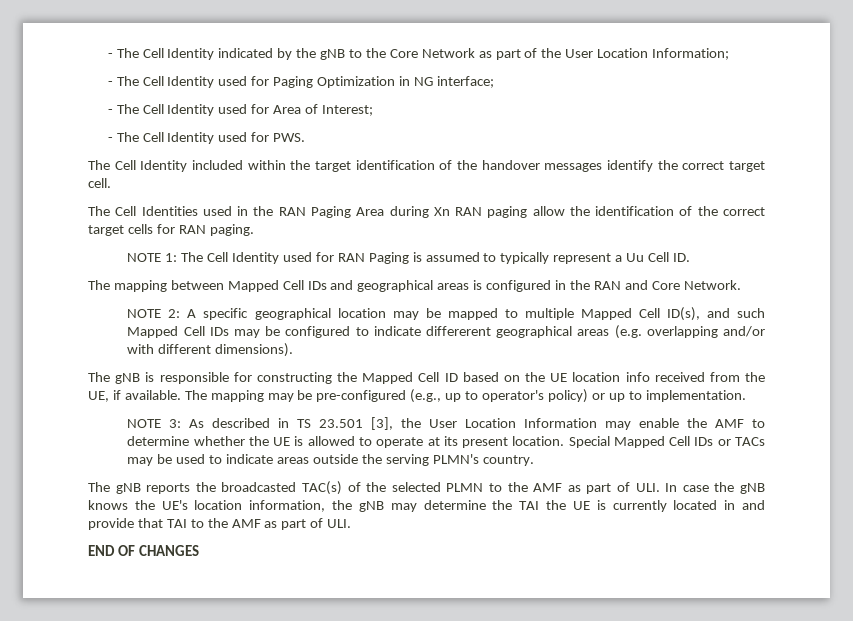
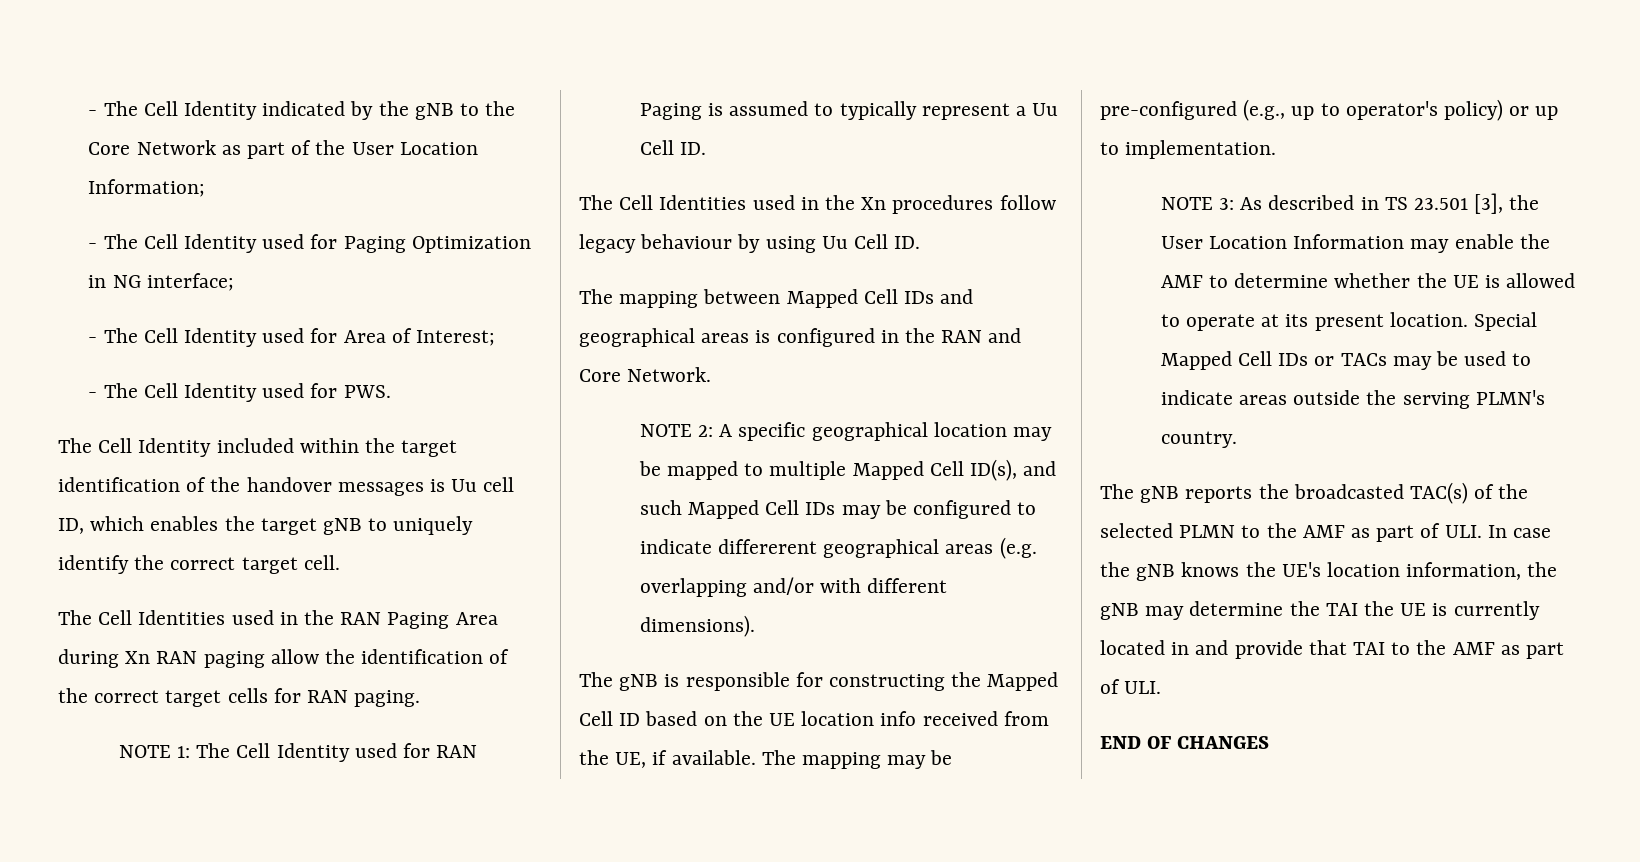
(603, 167) none -> [430,477,515,492] [58,516,474,535] is Uu cell ID, which enables the target gNB to uniquely
(690, 257) none -> [579,195,1056,214] [579,234,921,253] // The Cell Identities used in the Xn procedures follow legacy behaviour by using Uu Cell ID.

